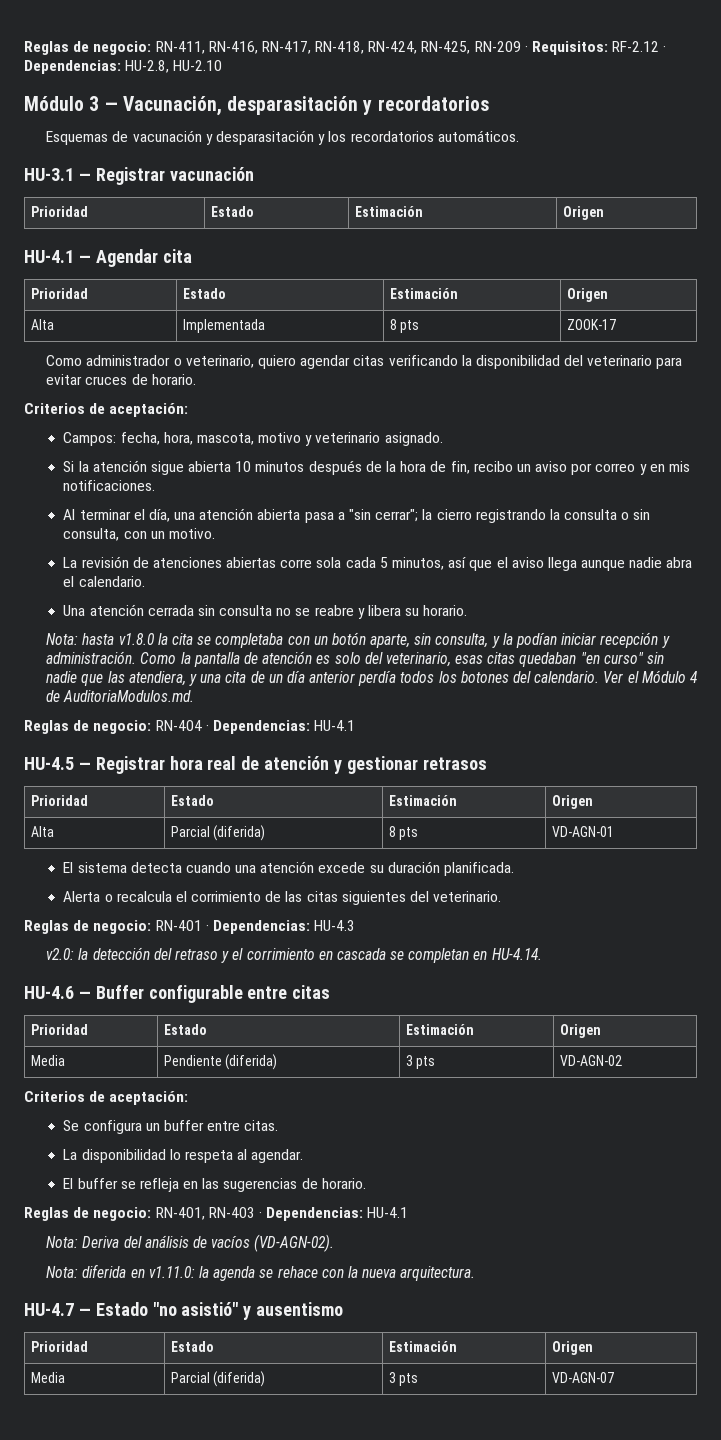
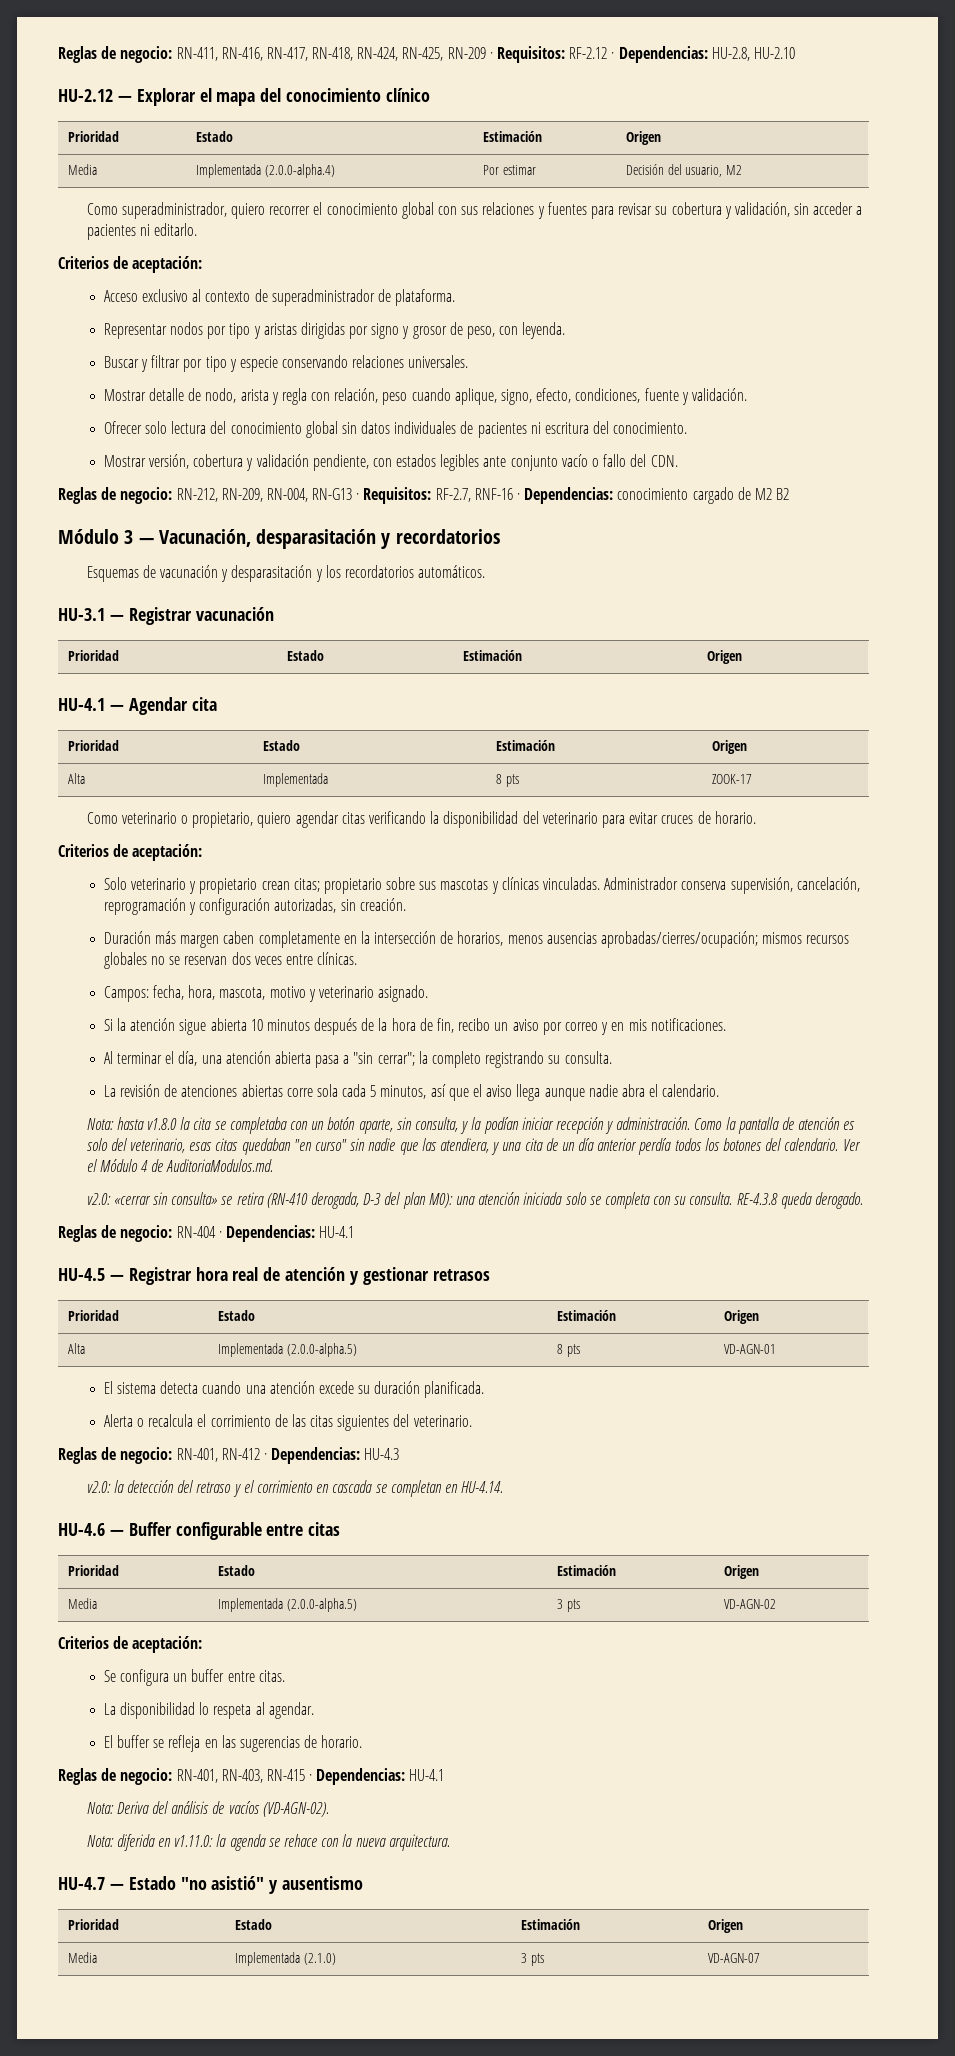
(223, 65) none -> [58,88,431,106] [67,131,119,142] [195,131,233,142] [482,131,542,142] [625,131,661,145] [67,164,97,175] [195,164,335,178] [482,165,536,175] [625,164,743,177] [86,202,863,219] [86,223,198,240] [58,256,203,273] [103,289,456,306] [103,322,566,339] [103,355,469,372] [103,388,747,405] [103,421,688,438] [103,454,678,471] [58,487,790,504] // HU-2.12 — Explorar el mapa del conocimiento clínico // Prioridad | Estado | Estimación | Origen // Media | Implementada (2.0.0-alpha.4) | Por estimar | Decisión del usuario, M2 // Como superadministrador, quiero recorrer el conocimiento global con sus relaciones y fuentes para revisar su cobertura y validación, sin acceder a pacientes ni editarlo. // Criterios de aceptación: // Acceso exclusivo al contexto de superadministrador de plataforma. // Representar nodos por tipo y aristas dirigidas por signo y grosor de peso, con leyenda. // Buscar y filtrar por tipo y especie conservando relaciones universales. // Mostrar detalle de nodo, arista y regla con relación, peso cuando aplique, signo, efecto, condiciones, fuente y validación. // Ofrecer solo lectura del conocimiento global sin datos individuales de pacientes ni escritura del conocimiento. // Mostrar versión, cobertura y validación pendiente, con estados legibles ante conjunto vacío o fallo del CDN. // Reglas de negocio: RN-212, RN-209, RN-004, RN-G13 · Requisitos: RF-2.7, RNF-16 · Dependencias: conocimiento cargado de M2 B2
[86,355,254,368] administrador o veterinario, -> [121,812,254,828] veterinario o propietario,
(189, 410) none -> [103,877,860,894] [103,898,406,915] [103,931,850,948] [103,952,358,969] // Solo veterinario y propietario crean citas; propietario sobre sus mascotas y clínicas vinculadas. Administrador conserva supervisión, cancelación, reprogramación y configuración autorizadas, sin creación. // Duración más margen caben completamente en la intersección de horarios, menos ausencias aprobadas/cierres/ocupación; mismos recursos globales no se reservan dos veces entre clínicas.
[436,509,651,523] [63,528,215,541] cierro registrando la consulta o sin consulta, con un motivo. -> [432,1051,612,1068] completo registrando su consulta.
[63,604,468,619] // Una atención cerrada sin consulta no se reabre y libera su horario. -> (720, 1090) none
(195, 696) none -> [86,1192,864,1209] // v2.0: «cerrar sin consulta» se retira (RN-410 derogada, D-3 del plan M0): una atención iniciada solo se completa con su consulta. RE-4.3.8 queda derogado.
[170,825,266,841] Parcial (diferida) -> [217,1343,357,1357] Implementada (2.0.0-alpha.5)
[155,920,202,931] RN-401 -> [176,1448,260,1462] RN-401, RN-412
[163,1054,278,1070] Pendiente (diferida) -> [217,1598,357,1612] Implementada (2.0.0-alpha.5)
[208,1207,255,1218] RN-403 -> [221,1769,305,1783] RN-403, RN-415
[170,1371,266,1387] Parcial (diferida) -> [234,1952,336,1966] Implementada (2.1.0)

